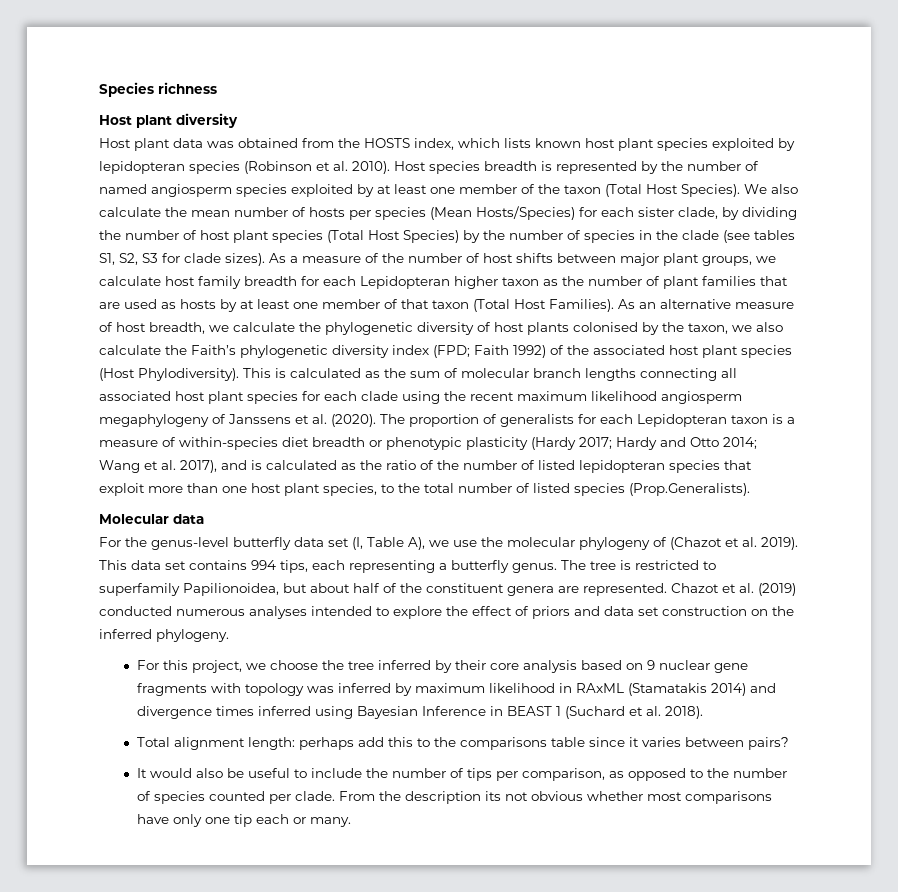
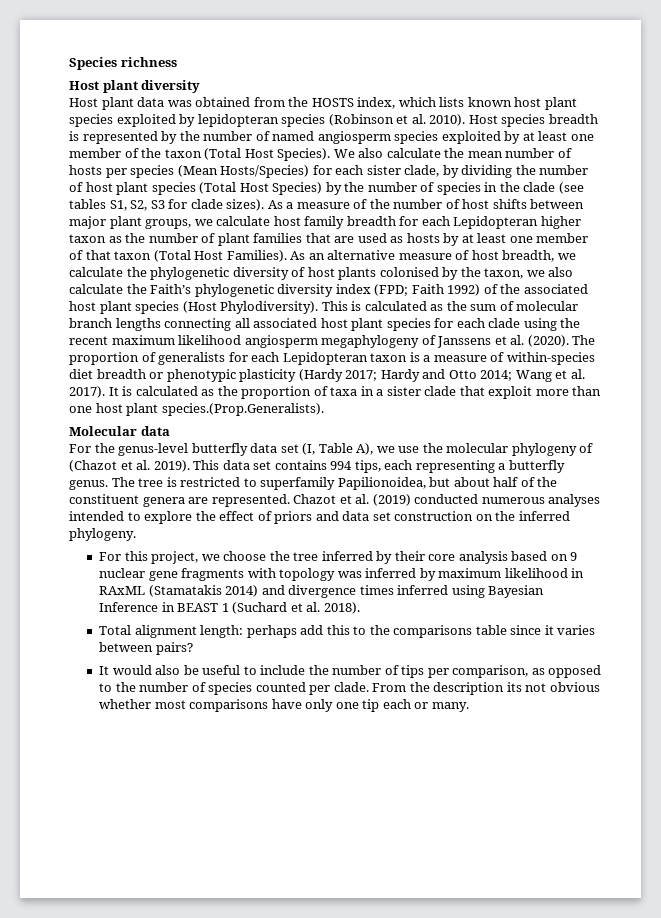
[180,460,720,473] 2017), and is calculated as the ratio of the number of listed lepidopteran species -> [69,386,457,399] 2017). It is calculated as the proportion of taxa in a sister clade
[323,483,750,496] species, to the total number of listed species (Prop.Generalists). -> [161,403,324,416] species.(Prop.Generalists).

